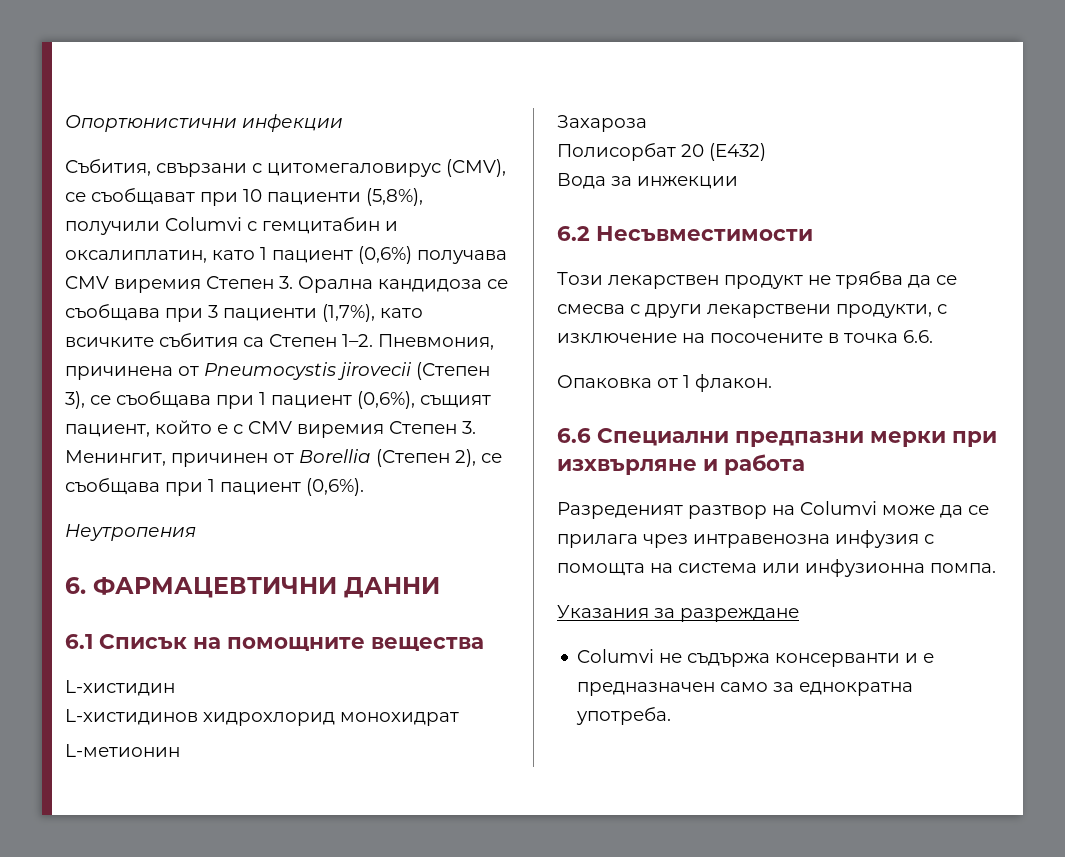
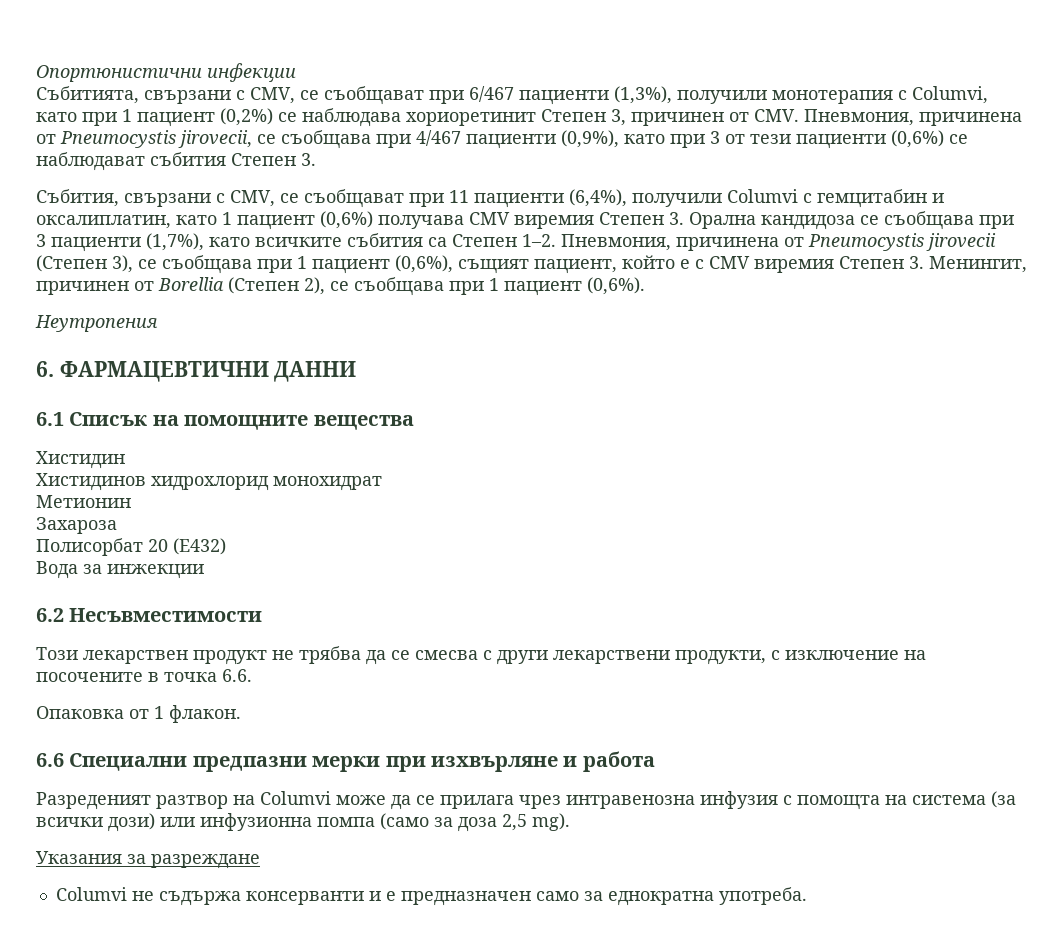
(343, 123) none -> [36,86,988,105] [36,108,1022,127] [36,130,968,149] [36,152,316,171] // Събитията, свързани с CMV, се съобщават при 6/467 пациенти (1,3%), получили монотерапия с Columvi, като при 1 пациент (0,2%) се наблюдава хориоретинит Степен 3, причинен от CMV. Пневмония, причинена от Pneumocystis jirovecii, се съобщава при 4/467 пациенти (0,9%), като при 3 от тези пациенти (0,6%) се наблюдават събития Степен 3.
[267,159,506,177] [65,188,423,206] цитомегаловирус (CMV), се съобщават при 10 пациенти (5,8%), -> [230,189,627,208] CMV, се съобщават при 11 пациенти (6,4%),
[65,680,175,696] [65,709,198,725] L-хистидин // L-хистидинов -> [36,451,125,469] [36,473,146,491] Хистидин // Хистидинов
[65,744,180,757] L-метионин -> [36,495,131,508] Метионин
[762,559,996,577] или инфузионна помпа. -> [991,791,1016,808] [36,813,570,832] (за всички дози) или инфузионна помпа (само за доза 2,5 mg).

